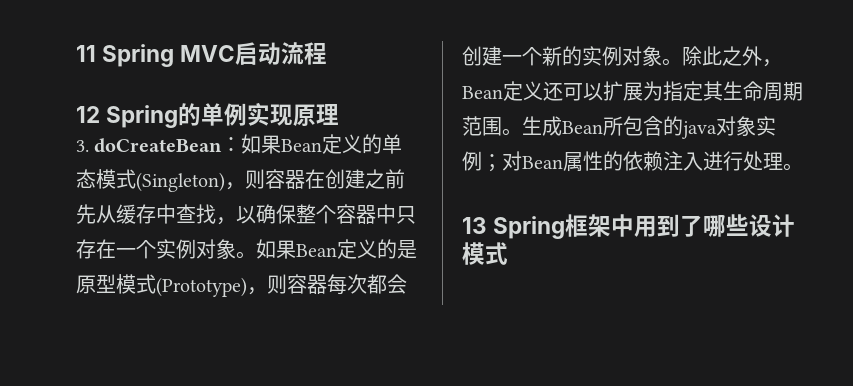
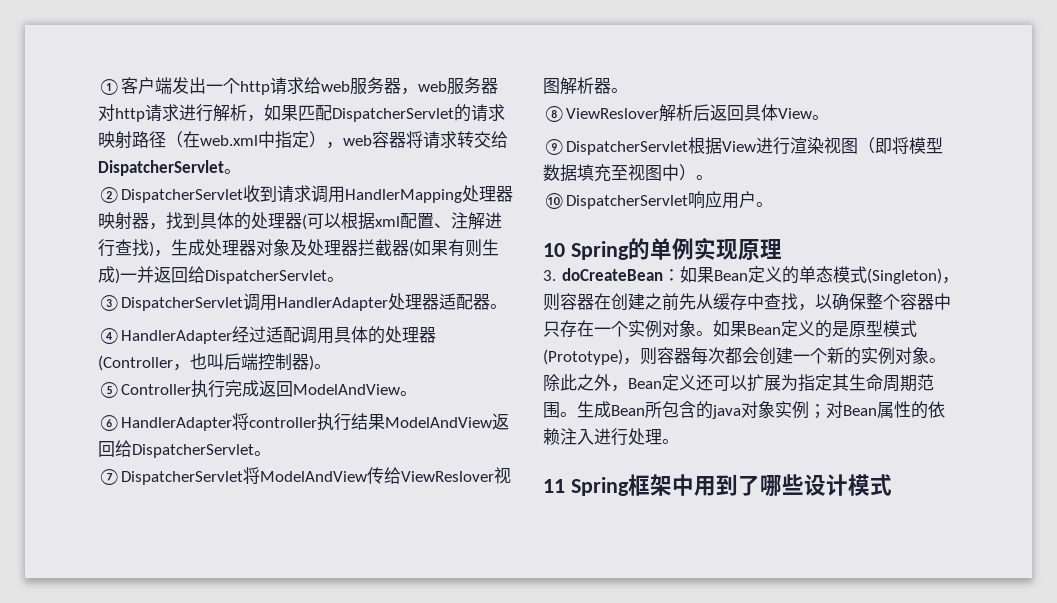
[76,42,328,67] [76,106,100,123] 11 Spring MVC启动流程 // 12 -> [98,77,498,95] [98,104,505,122] [98,131,508,149] [98,160,241,176] [98,185,513,203] [98,212,502,230] [98,239,499,257] [98,266,344,284] [98,293,507,311] [98,326,436,344] [98,353,331,371] [98,380,417,398] [98,413,509,431] [98,440,271,458] [98,467,511,485] [543,77,628,95] [543,104,829,122] [543,137,943,155] [543,164,713,182] [543,191,773,209] [543,243,565,257] ①客户端发出一个http请求给web服务器，web服务器对http请求进行解析，如果匹配DispatcherServlet的请求映射路径（在web.xml中指定），web容器将请求转交给DispatcherServlet。 // ②DispatcherServlet收到请求调用HandlerMapping处理器映射器，找到具体的处理器(可以根据xml配置、注解进行查找)，生成处理器对象及处理器拦截器(如果有则生成)一并返回给DispatcherServlet。 // ③DispatcherServlet调用HandlerAdapter处理器适配器。 // ④HandlerAdapter经过适配调用具体的处理器(Controller，也叫后端控制器)。 // ⑤Controller执行完成返回ModelAndView。 // ⑥HandlerAdapter将controller执行结果ModelAndView返回给DispatcherServlet。 // ⑦DispatcherServlet将ModelAndView传给ViewReslover视图解析器。 // ⑧ViewReslover解析后返回具体View。 // ⑨DispatcherServlet根据View进行渲染视图（即将模型数据填充至视图中）。 // ⑩DispatcherServlet响应用户。 // 10
[462,217,487,234] 13 -> [543,479,565,493] 11

